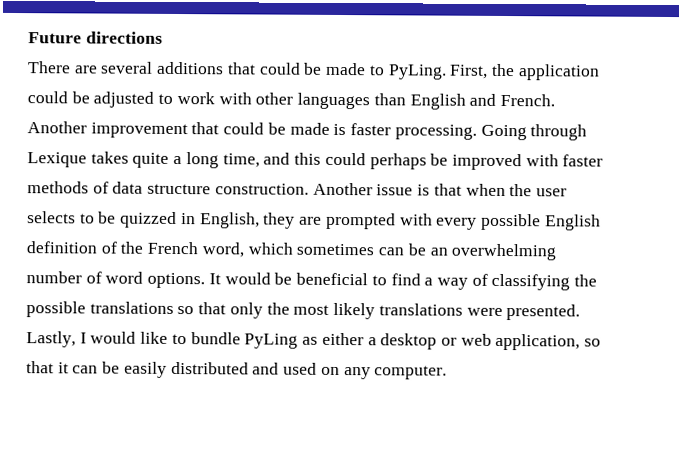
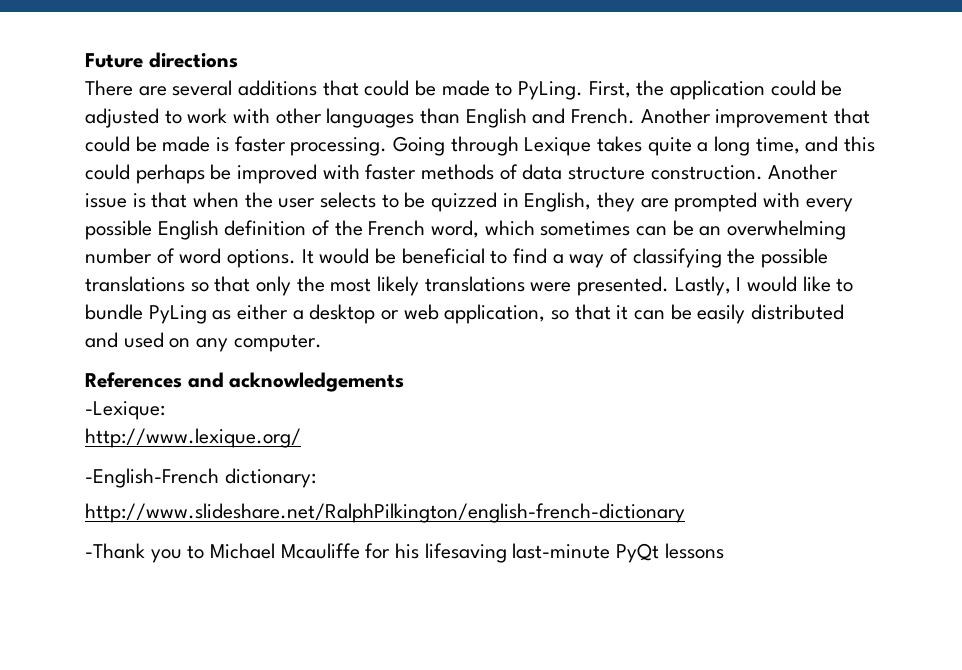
(448, 372) none -> [85,372,405,392] [85,401,165,420] [85,428,301,448] [85,468,316,488] [85,503,685,523] [85,543,724,563] // References and acknowledgements // -Lexique: // http://www.lexique.org/ // -English-French dictionary: // http://www.slideshare.net/RalphPilkington/english-french-dictionary // -Thank you to Michael Mcauliffe for his lifesaving last-minute PyQt lessons

